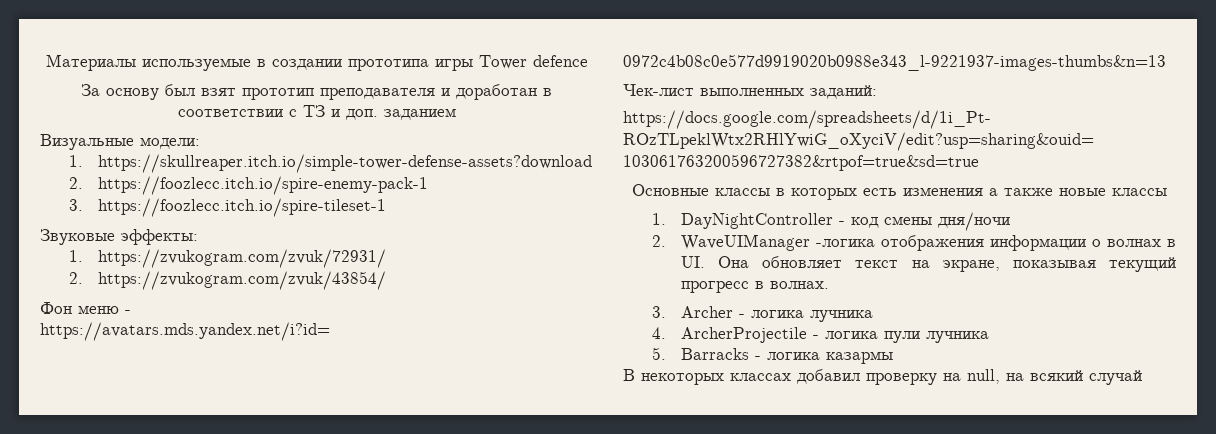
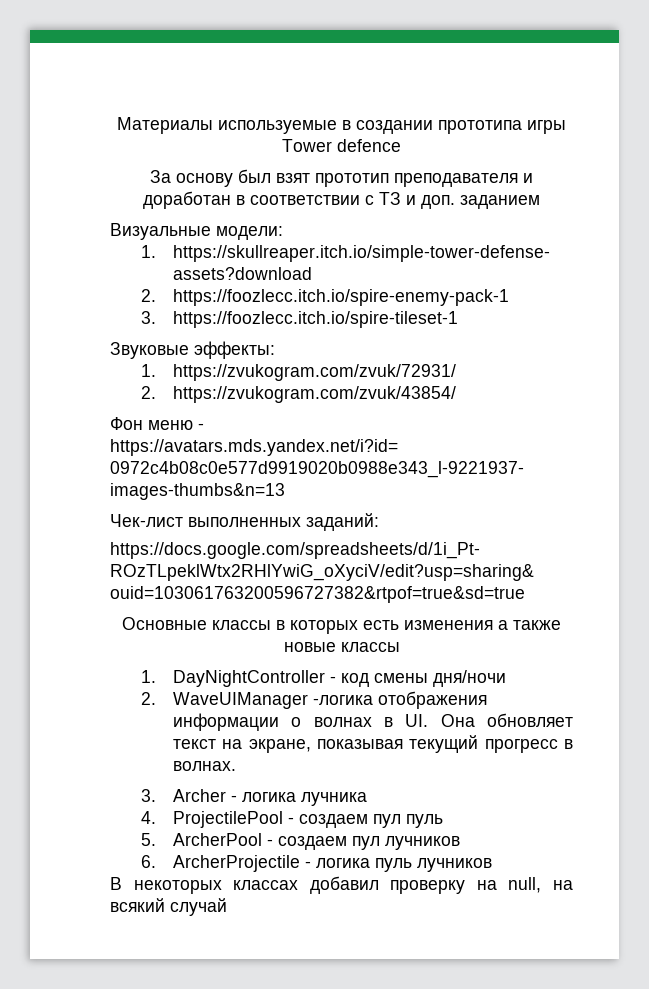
[680,327,989,343] [651,347,893,364] ArcherProjectile - логика пули лучника // 5. Barracks - логика казармы -> [172,811,443,828] [141,833,460,850] [141,855,492,872] ProjectilePool - создаем пул пуль // 5. ArcherPool - создаем пул лучников // 6. ArcherProjectile - логика пуль лучников

